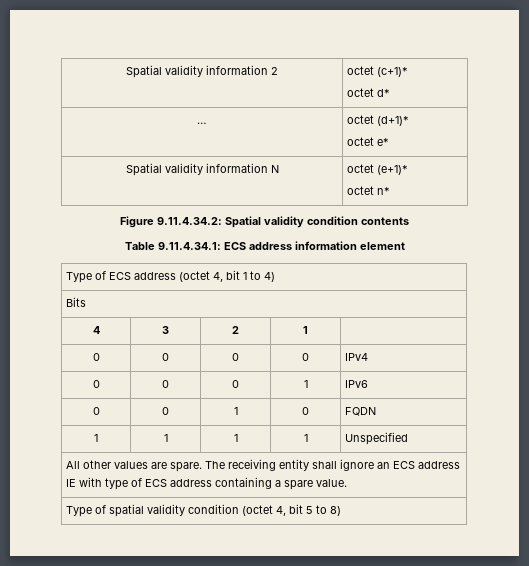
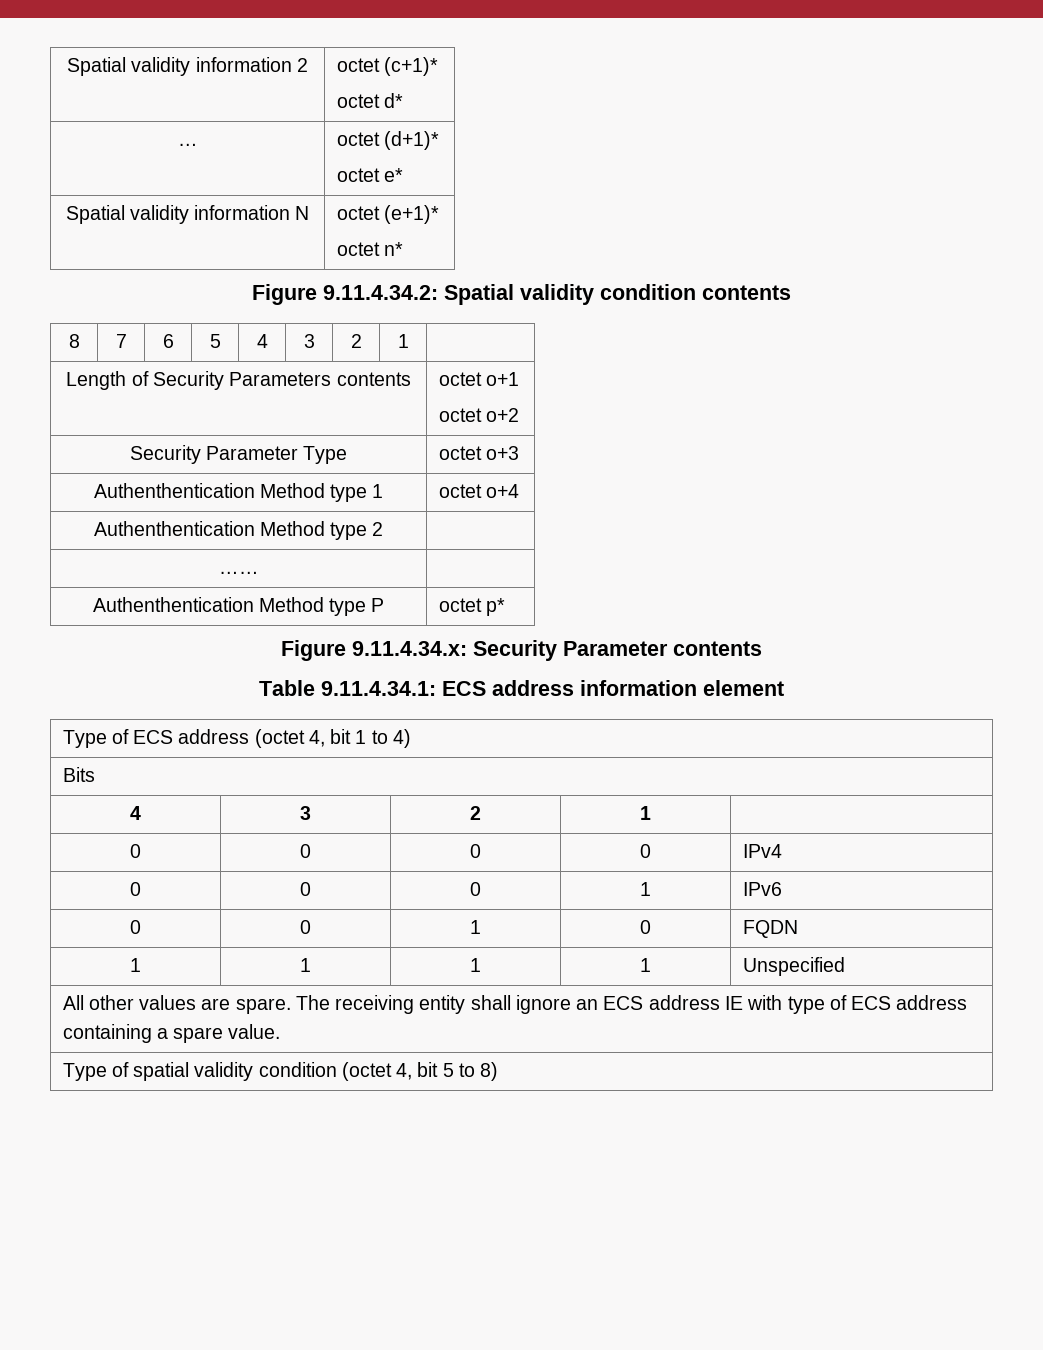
(409, 221) none -> [68,334,80,348] [115,334,127,348] [162,334,174,348] [209,334,221,348] [256,334,268,348] [303,334,315,348] [350,334,362,348] [397,334,409,348] [66,371,411,390] [438,372,519,386] [438,408,519,422] [129,445,348,464] [438,446,519,460] [93,483,384,502] [438,484,519,498] [93,521,384,540] [218,571,259,574] [92,597,385,616] [438,598,505,616] [281,640,762,661] // 8 | 7 | 6 | 5 | 4 | 3 | 2 | 1 | // Length of Security Parameters contents | octet o+1 // octet o+2 // Security Parameter Type | octet o+3 // Authenthentication Method type 1 | octet o+4 // Authenthentication Method type 2 | // …… | // Authenthentication Method type P | octet p* // Figure 9.11.4.34.x: Security Parameter contents

